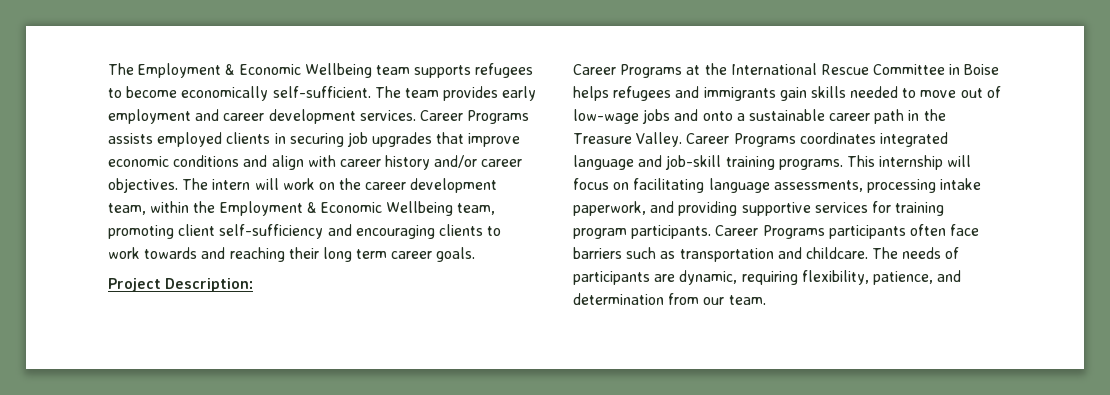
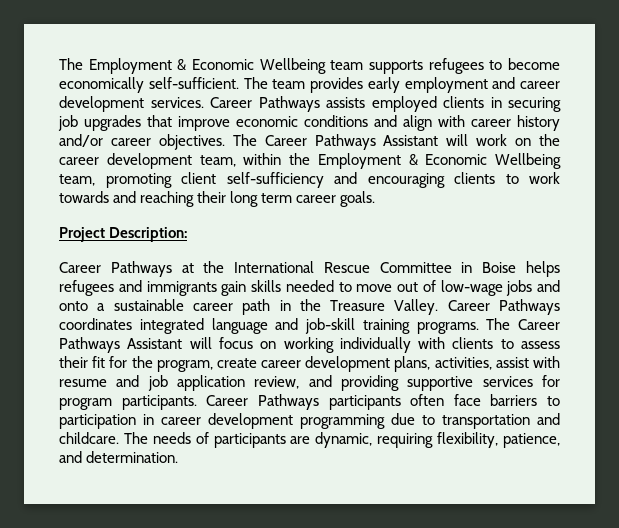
[467,110,530,124] Programs -> [258,96,320,112] Pathways
[212,179,251,190] intern -> [264,134,439,150] Career Pathways Assistant
[620,64,683,78] Programs -> [110,261,172,277] Pathways
[733,133,796,147] Programs -> [499,299,561,315] Pathways
[846,155,972,170] [573,178,982,193] [573,201,646,216] This internship will focus on facilitating language assessments, processing intake paperwork, -> [486,318,560,330] [59,337,560,353] [59,356,560,372] [59,375,300,391] The Career Pathways Assistant will focus on working individually with clients to assess their fit for the program, create career development plans, activities, assist with resume and job application review,
[895,202,945,216] training -> (560, 381) none
[762,225,825,239] Programs -> [257,394,319,410] Pathways
[626,247,676,259] such as -> [547,396,560,406] [59,413,435,429] to participation in career development programming due to
[573,293,766,305] determination from our team. -> [86,451,179,463] determination.

